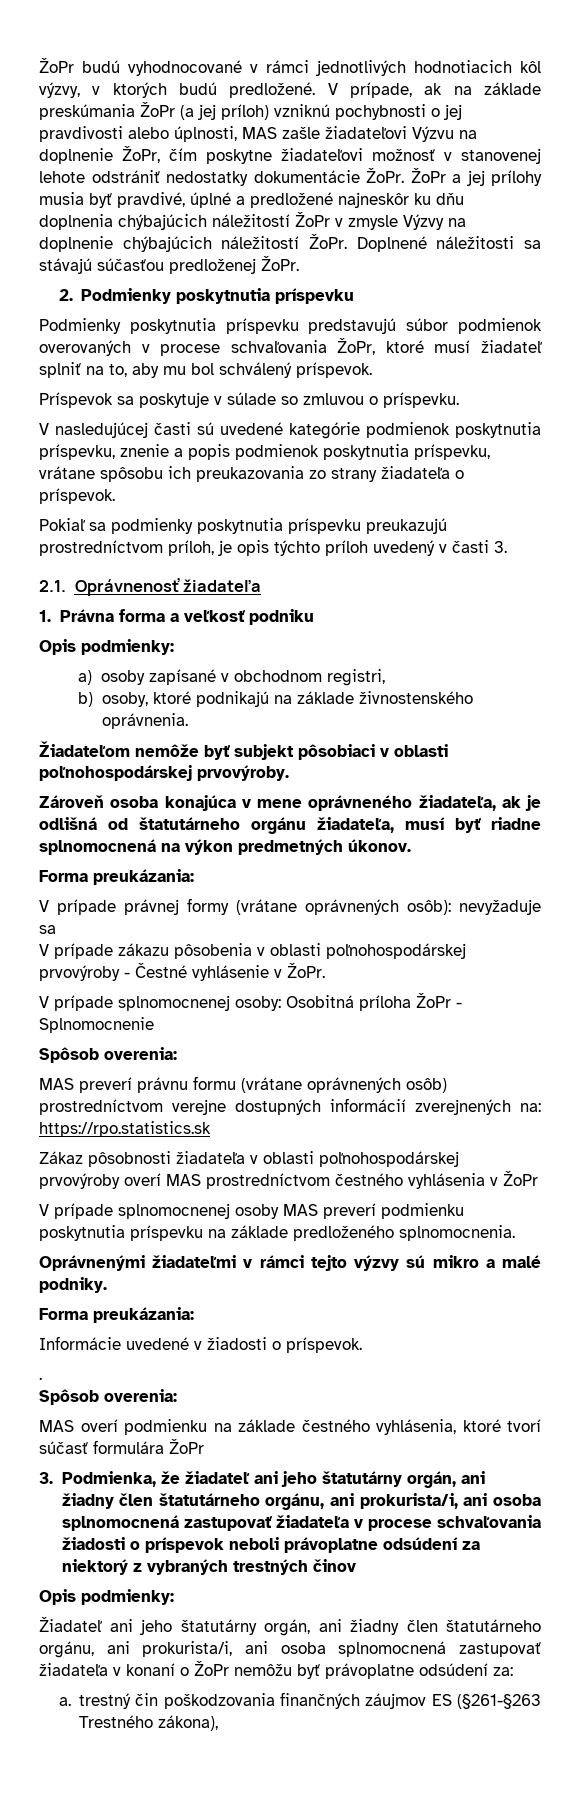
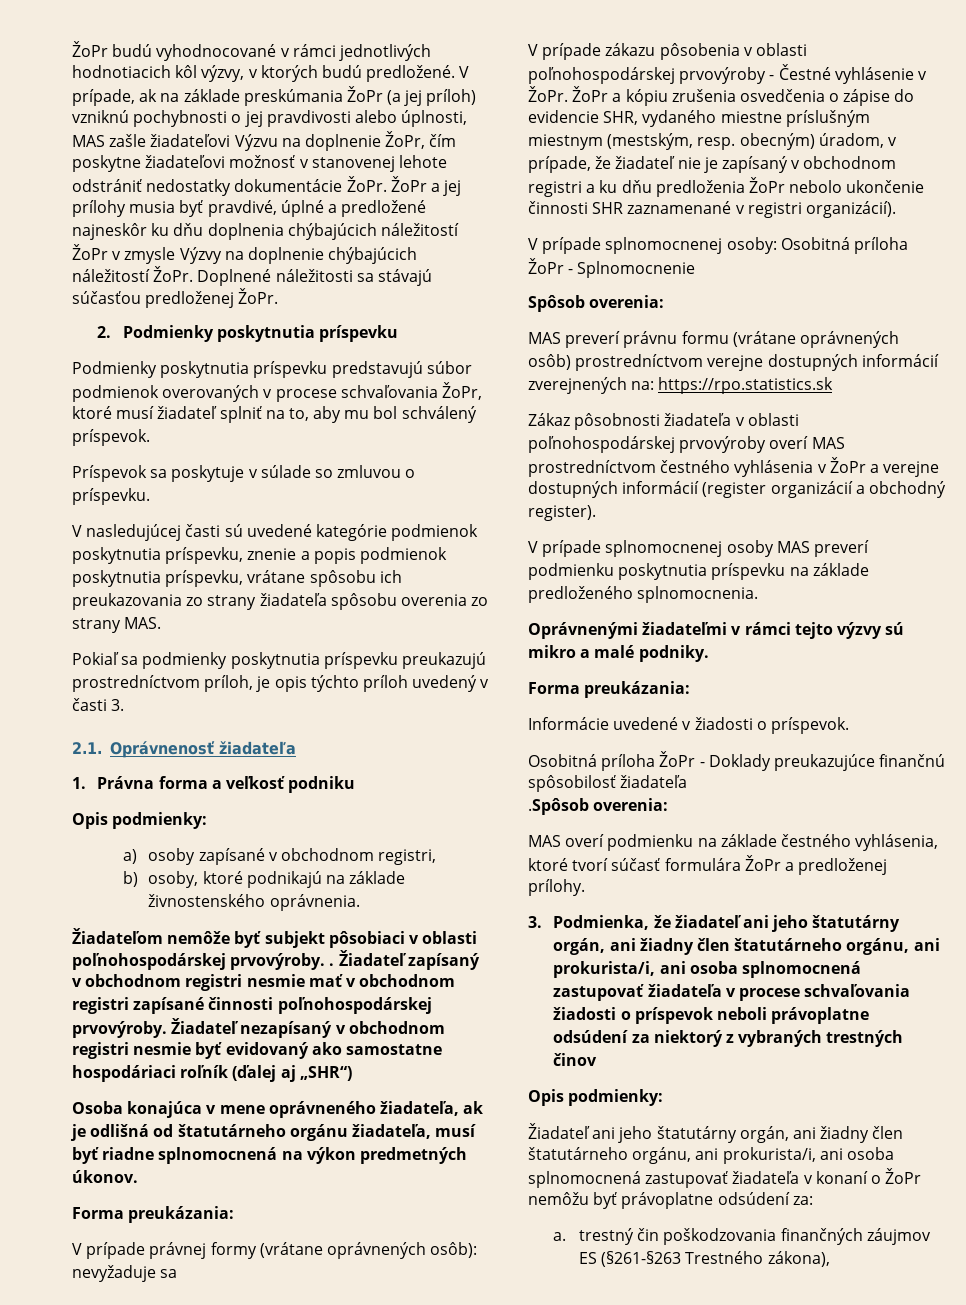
[455,470,464,479] [39,488,115,504] o príspevok. -> [330,593,489,610] [72,617,162,633] spôsobu overenia zo strany MAS.
[39,795,159,808] // Zároveň osoba -> [329,950,480,970] [72,974,456,991] [72,997,432,1014] [72,1018,445,1038] [72,1042,442,1059] [72,1065,352,1082] [72,1101,123,1114] . Žiadateľ zapísaný v obchodnom registri nesmie mať v obchodnom registri zapísané činnosti poľnohospodárskej prvovýroby. Žiadateľ nezapísaný v obchodnom registri nesmie byť evidovaný ako samostatne hospodáriaci roľník (ďalej aj „SHR“) // Osoba
(325, 970) none -> [572,86,915,106] [528,110,870,127] [528,133,897,150] [528,156,897,173] [528,177,925,197] [528,201,896,218] ŽoPr a kópiu zrušenia osvedčenia o zápise do evidencie SHR, vydaného miestne príslušným miestnym (mestským, resp. obecným) úradom, v prípade, že žiadateľ nie je zapísaný v obchodnom registri a ku dňu predloženia ŽoPr nebolo ukončenie činnosti SHR zaznamenané v registri organizácií).
(538, 1178) none -> [869,461,940,477] [528,481,946,498] [528,505,596,521] a verejne dostupných informácií (register organizácií a obchodný register).
[39,1377,42,1380] [39,1389,99,1405] . // Spôsob -> [528,751,946,771] [528,775,688,792] [528,798,589,815] Osobitná príloha ŽoPr - Doklady preukazujúce finančnú spôsobilosť žiadateľa // .Spôsob
(204, 1446) none -> [784,858,888,875] [528,879,585,896] a predloženej prílohy.

